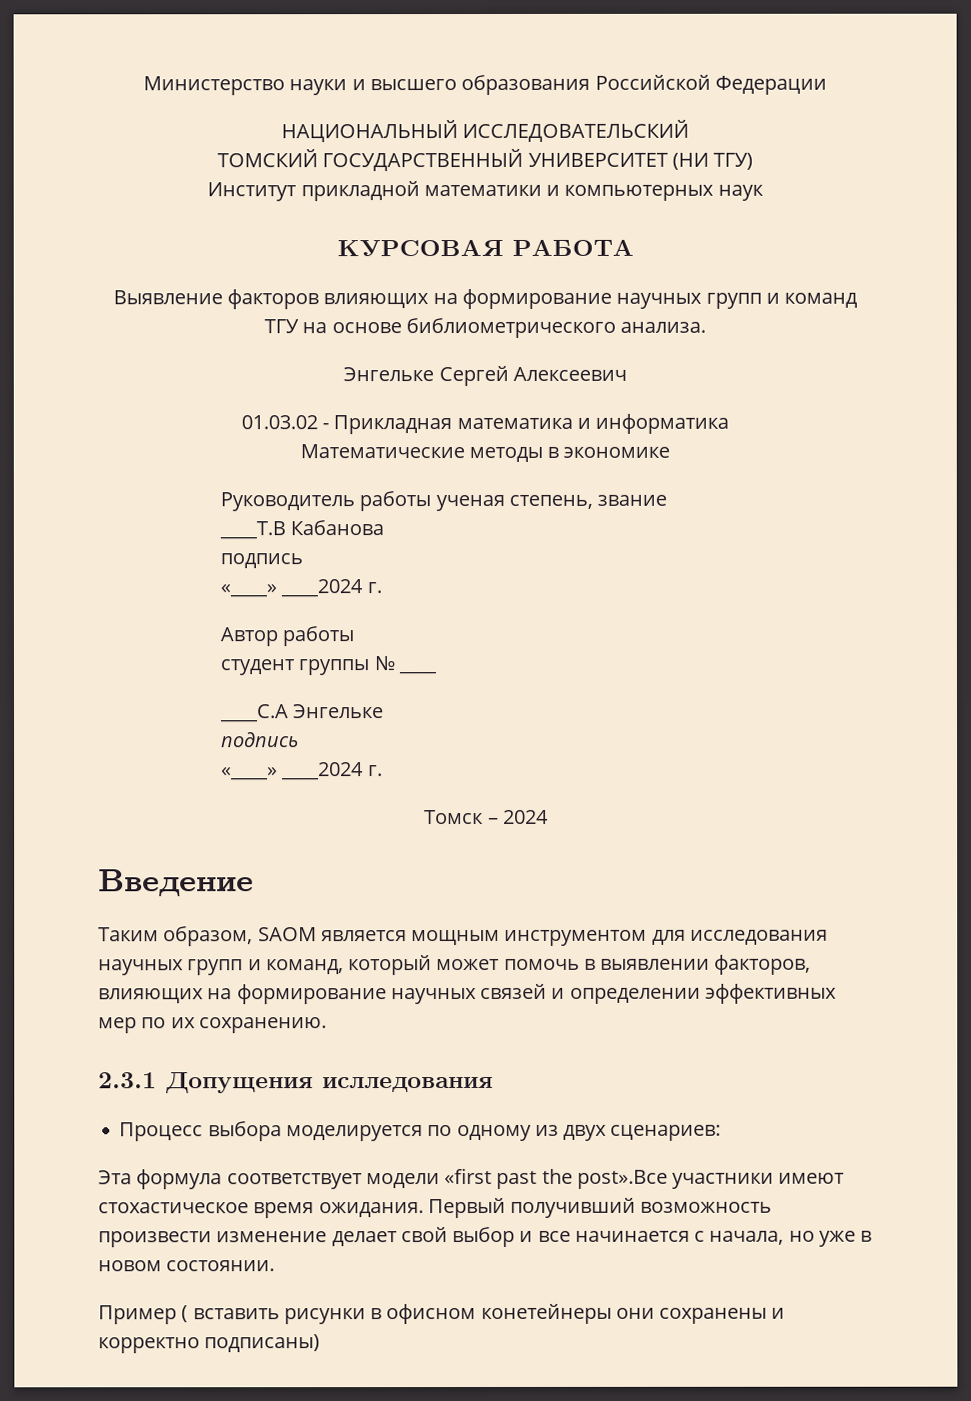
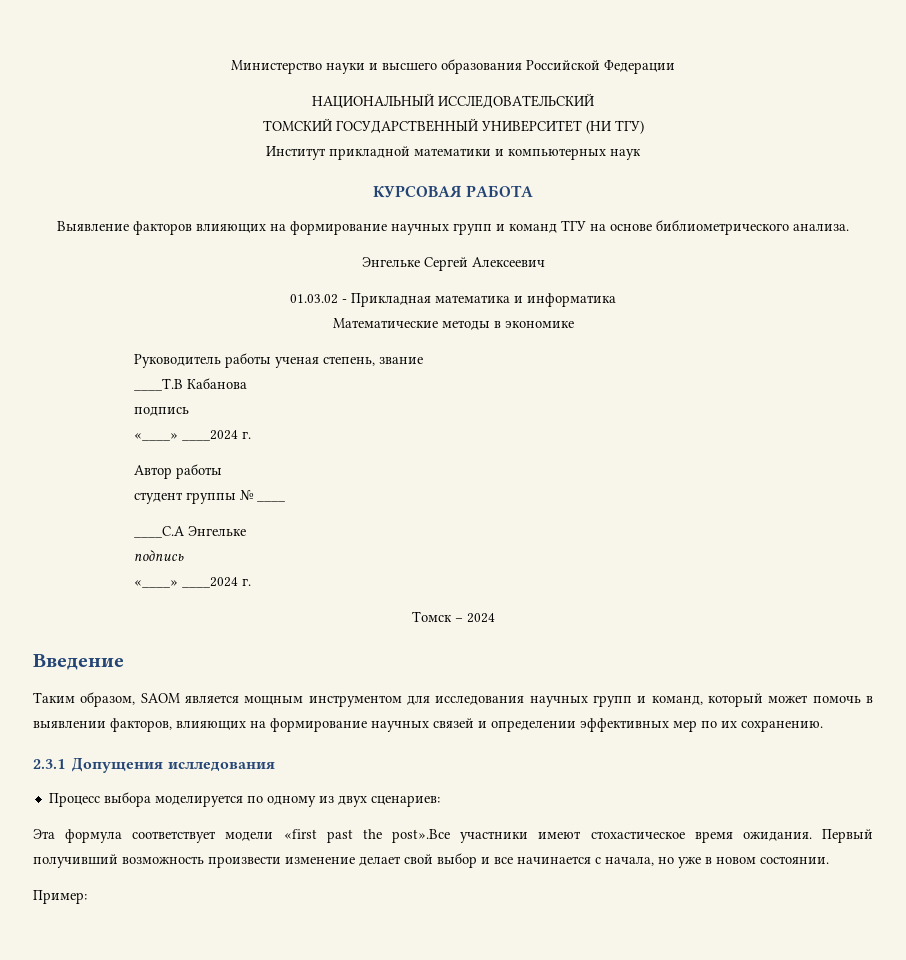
[98,1303,786,1325] [98,1334,321,1354] Пример ( вставить рисунки в офисном конетейнеры они сохранены и корректно подписаны) -> [33,890,87,904] Пример:

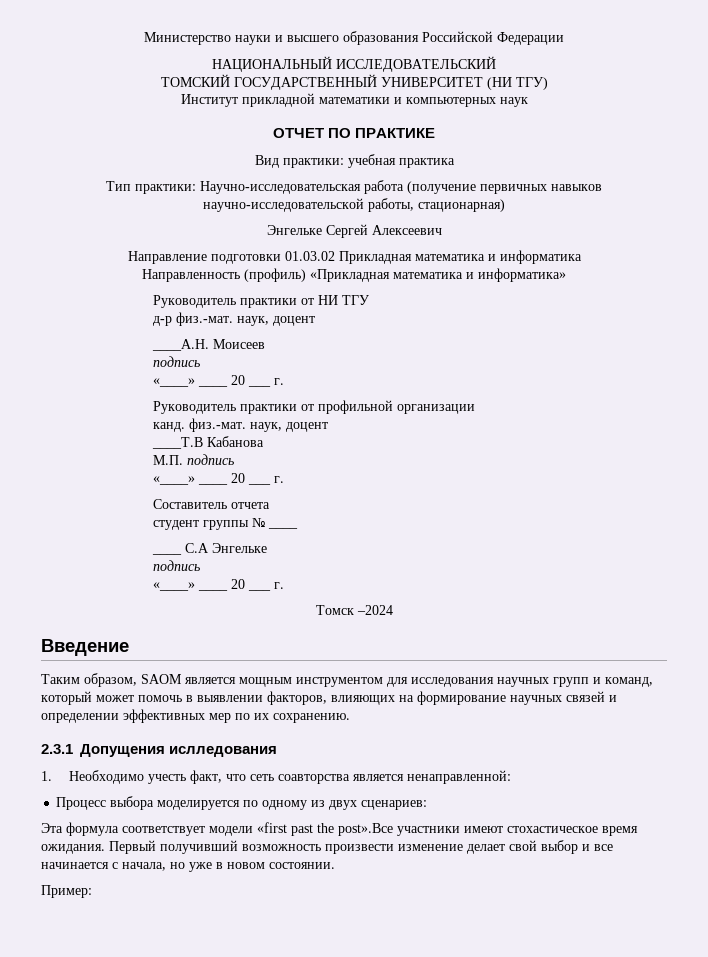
[373,185,533,198] [57,220,849,235] КУРСОВАЯ РАБОТА // Выявление факторов влияющих на формирование научных групп и команд ТГУ на основе библиометрического анализа. -> [272,128,436,138] [254,154,455,168] [106,180,602,194] [203,198,505,212] ОТЧЕТ ПО ПРАКТИКЕ // Вид практики: учебная практика // Тип практики: Научно-исследовательская работа (получение первичных навыков научно-исследовательской работы, стационарная)
[290,294,347,304] 01.03.02 - -> [127,251,335,264] Направление подготовки 01.03.02
[332,318,574,330] [134,353,424,368] Математические методы в экономике // Руководитель работы ученая степень, звание -> [142,268,566,282] [152,295,369,308] [152,312,315,326] [151,339,265,351] [152,356,200,367] [152,378,228,387] [230,375,245,385] [247,385,271,387] [273,378,284,385] [152,400,475,414] [152,418,328,432] Направленность (профиль) «Прикладная математика и информатика» // Руководитель практики от НИ ТГУ // д-р физ.-мат. наук, доцент // ____А.Н. Моисеев // подпись // «____» ____ 20 ___ г. // Руководитель практики от профильной организации // канд. физ.-мат. наук, доцент
[134,407,190,416] [134,430,252,441] [134,464,223,479] подпись // «____» ____2024 г. // Автор работы -> [152,454,234,465] [152,476,228,485] [230,473,245,483] [247,483,271,485] [273,476,284,483] [152,499,270,509] М.П. подпись // «____» ____ 20 ___ г. // Составитель отчета
[134,526,186,538] ____С.А -> [151,553,182,555] [184,543,209,553] ____ С.А
[182,577,239,588] ____2024 -> [197,589,228,591] [230,579,245,589] [247,589,271,591] ____ 20 ___
[454,613,495,623] – 2024 -> [356,605,393,615] –2024
(275, 766) none -> [41,770,511,784] // 1. Необходимо учесть факт, что сеть соавторства является ненаправленной:

